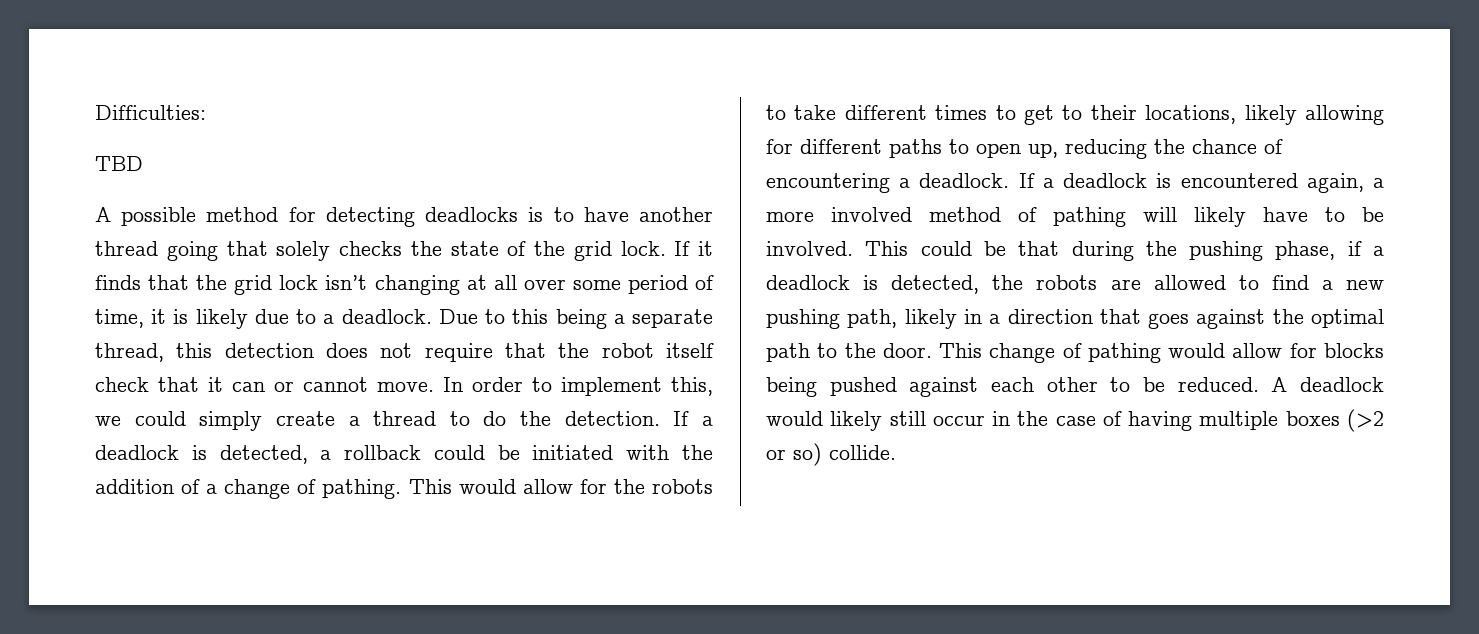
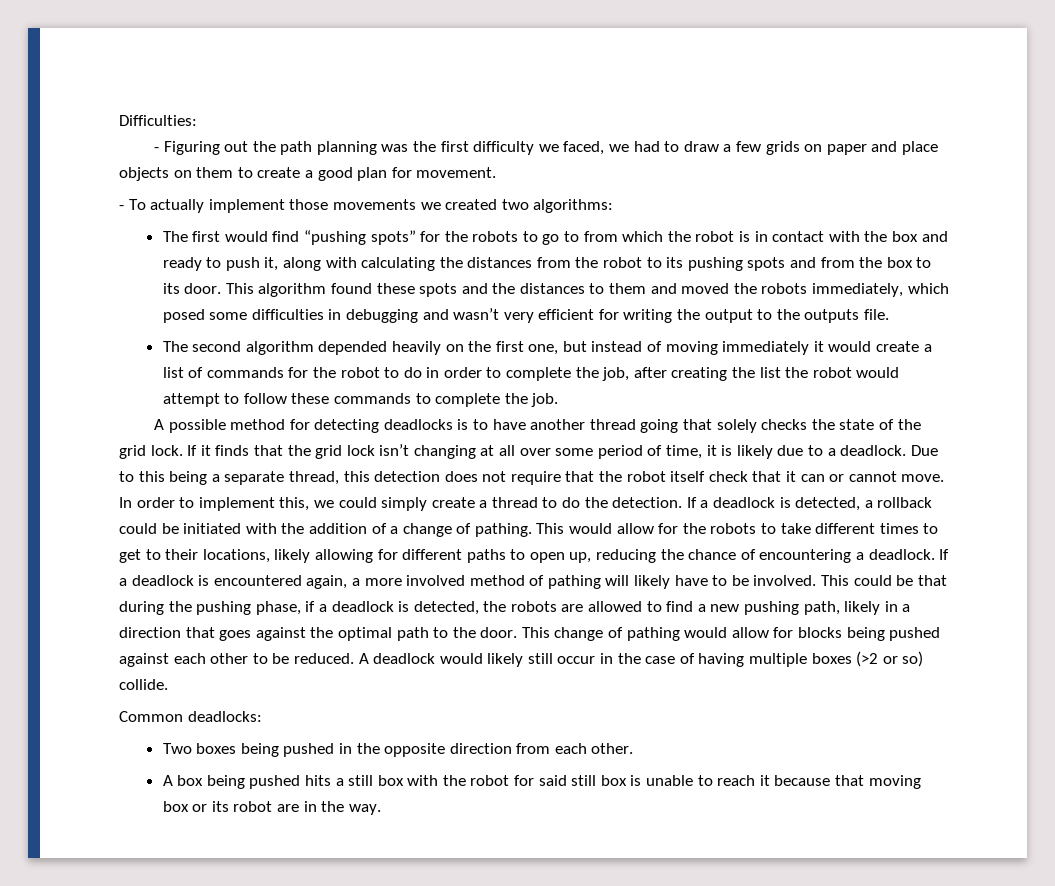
[95,156,143,171] TBD -> [153,141,938,155] [119,167,497,181] [119,199,614,213] [162,230,948,245] [162,257,932,271] [162,283,949,297] [162,308,890,323] [162,341,932,355] [162,367,900,381] [162,393,559,407] - Figuring out the path planning was the first difficulty we faced, we had to draw a few grids on paper and place objects on them to create a good plan for movement. // - To actually implement those movements we created two algorithms: // The first would find “pushing spots” for the robots to go to from which the robot is in contact with the box and ready to push it, along with calculating the distances from the robot to its pushing spots and from the box to its door. This algorithm found these spots and the distances to them and moved the robots immediately, which posed some difficulties in debugging and wasn’t very efficient for writing the output to the outputs file. // The second algorithm depended heavily on the first one, but instead of moving immediately it would create a list of commands for the robot to do in order to complete the job, after creating the list the robot would attempt to follow these commands to complete the job.
(896, 452) none -> [119,711,262,722] [162,743,634,757] [162,775,921,789] [162,801,381,815] // Common deadlocks: // Two boxes being pushed in the opposite direction from each other. // A box being pushed hits a still box with the robot for said still box is unable to reach it because that moving box or its robot are in the way.

